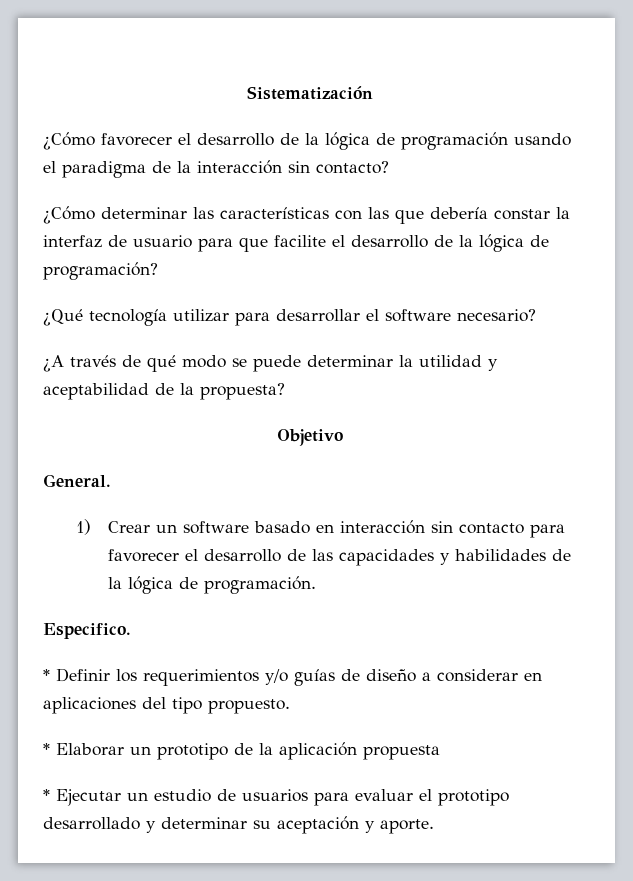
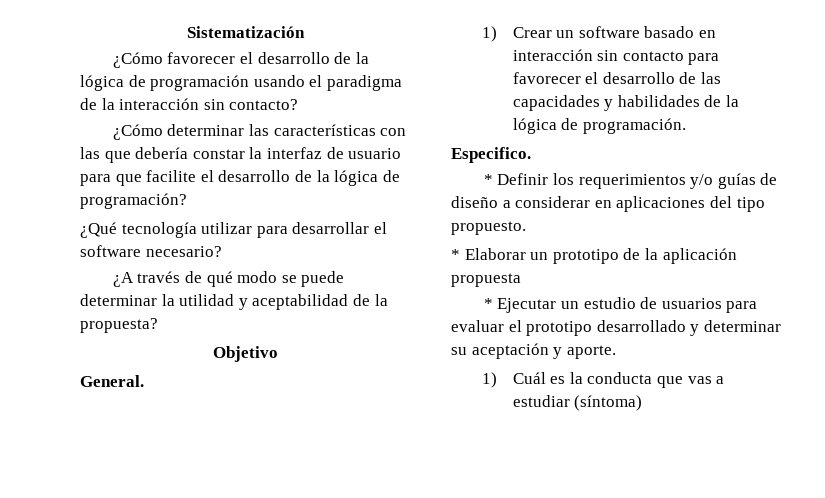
(434, 826) none -> [481,372,725,388] [512,395,643,411] // 1) Cuál es la conducta que vas a estudiar (síntoma)

